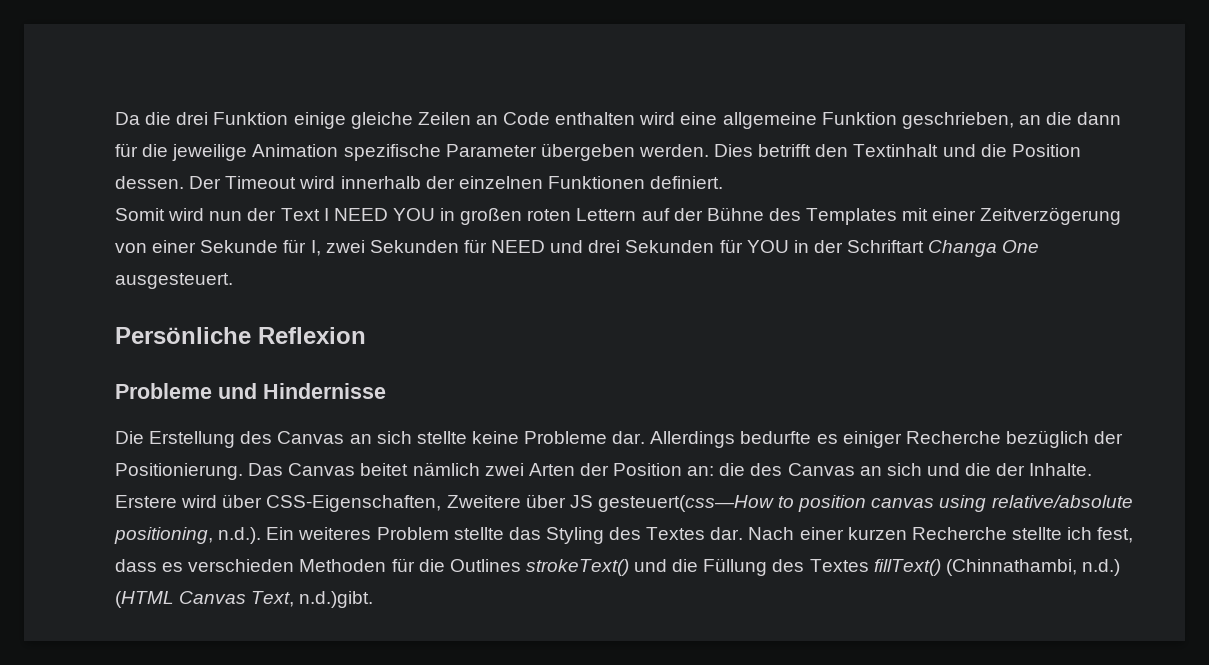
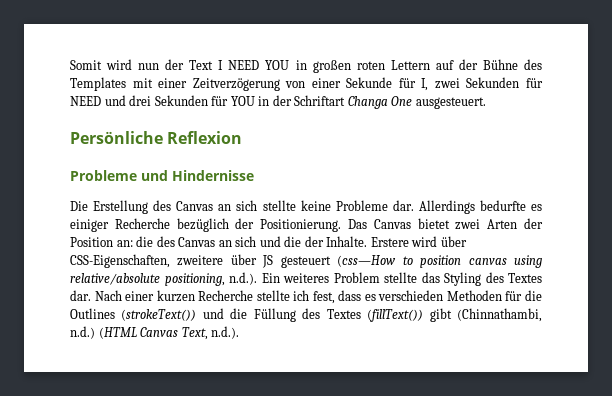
[115,112,1122,129] [115,143,1081,161] [115,176,724,189] Da die drei Funktion einige gleiche Zeilen an Code enthalten wird eine allgemeine Funktion geschrieben, an die dann für die jeweilige Animation spezifische Parameter übergeben werden. Dies betrifft den Textinhalt und die Position dessen. Der Timeout wird innerhalb der einzelnen Funktionen definiert. // -> (70, 65) none
[360,462,480,476] beitet nämlich -> [417,218,450,229] bietet
[446,495,521,508] Zweitere -> [177,255,224,266] zweitere
[597,495,774,512] gesteuert(css—How -> [280,255,397,268] gesteuert (css—How
[525,559,629,576] strokeText() -> [121,309,197,321] (strokeText())
[873,559,941,576] fillText() -> [367,308,452,322] (fillText()) gibt
[299,591,374,608] n.d.)gibt. -> [211,326,240,339] n.d.).

